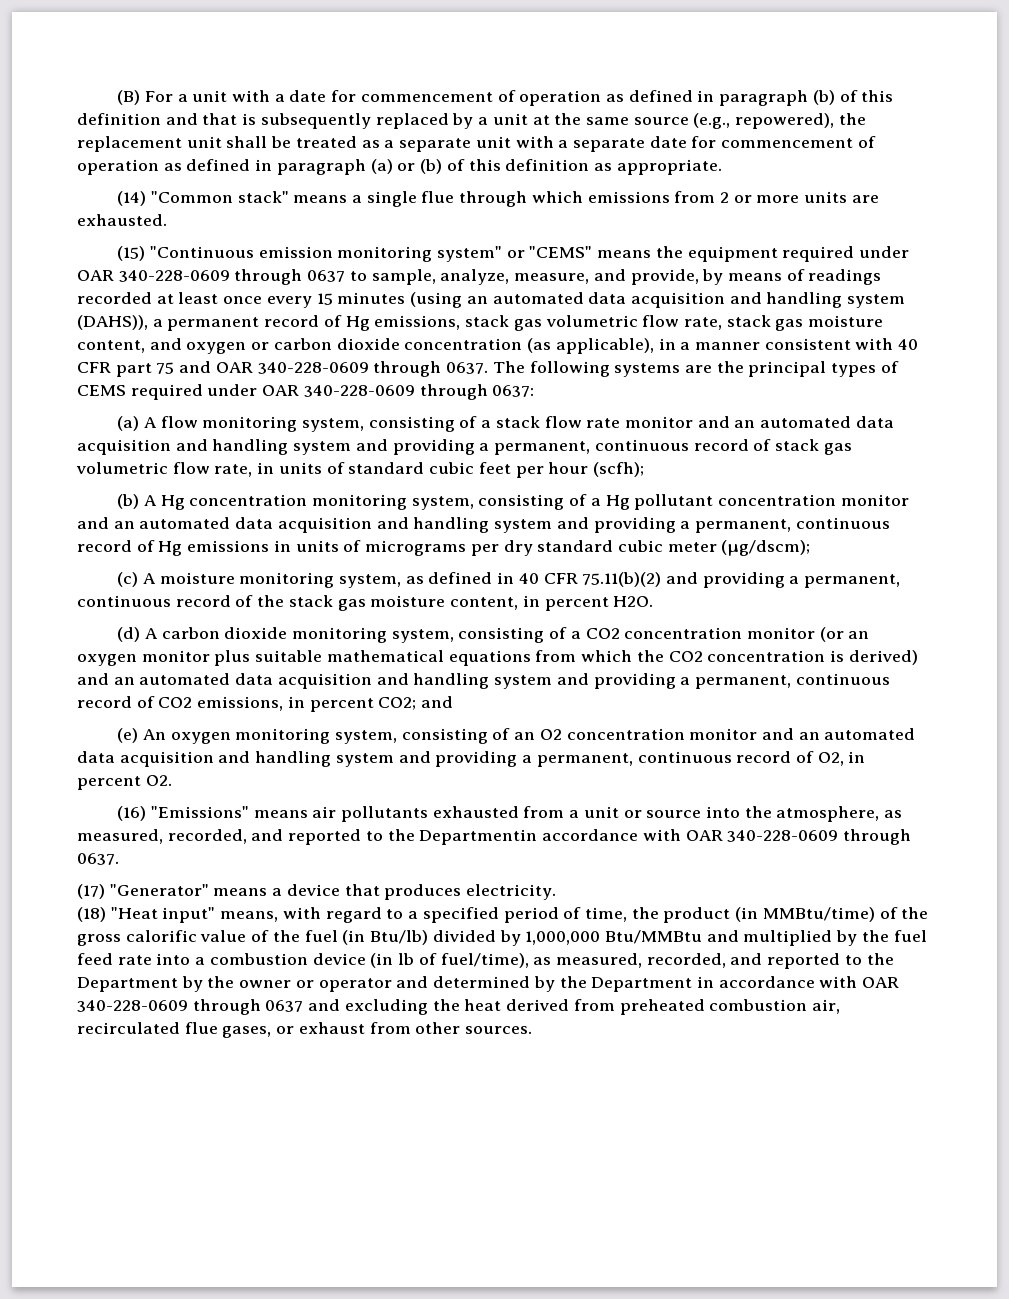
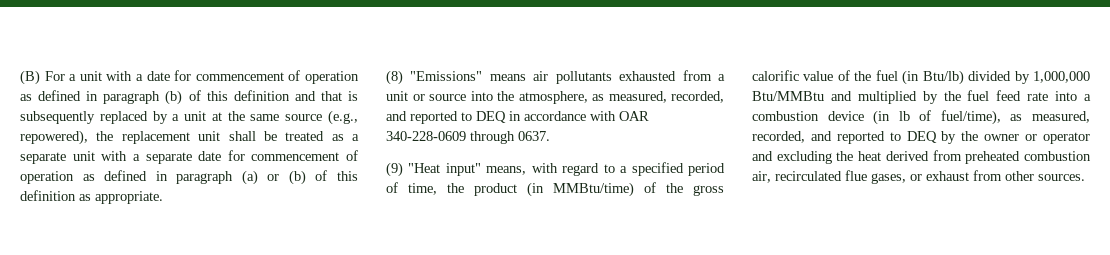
[117,191,879,207] [77,214,167,226] [117,246,910,262] [77,269,882,285] [77,292,906,308] [77,315,884,331] [77,338,919,354] [77,361,899,377] [77,384,535,400] [117,416,894,432] [77,439,852,455] [76,462,644,478] [117,494,909,510] [77,517,890,533] [77,540,811,556] [117,572,901,588] [77,595,654,611] [117,627,870,643] [77,650,918,666] [77,673,890,689] [77,696,454,712] [117,728,916,744] [77,751,866,767] [77,775,172,790] [117,806,147,821] (14) "Common stack" means a single flue through which emissions from 2 or more units are exhausted. // (15) "Continuous emission monitoring system" or "CEMS" means the equipment required under OAR 340-228-0609 through 0637 to sample, analyze, measure, and provide, by means of readings recorded at least once every 15 minutes (using an automated data acquisition and handling system (DAHS)), a permanent record of Hg emissions, stack gas volumetric flow rate, stack gas moisture content, and oxygen or carbon dioxide concentration (as applicable), in a manner consistent with 40 CFR part 75 and OAR 340-228-0609 through 0637. The following systems are the principal types of CEMS required under OAR 340-228-0609 through 0637: // (a) A flow monitoring system, consisting of a stack flow rate monitor and an automated data acquisition and handling system and providing a permanent, continuous record of stack gas volumetric flow rate, in units of standard cubic feet per hour (scfh); // (b) A Hg concentration monitoring system, consisting of a Hg pollutant concentration monitor and an automated data acquisition and handling system and providing a permanent, continuous record of Hg emissions in units of micrograms per dry standard cubic meter (µg/dscm); // (c) A moisture monitoring system, as defined in 40 CFR 75.11(b)(2) and providing a permanent, continuous record of the stack gas moisture content, in percent H2O. // (d) A carbon dioxide monitoring system, consisting of a CO2 concentration monitor (or an oxygen monitor plus suitable mathematical equations from which the CO2 concentration is derived) and an automated data acquisition and handling system and providing a permanent, continuous record of CO2 emissions, in percent CO2; and // (e) An oxygen monitoring system, consisting of an O2 concentration monitor and an automated data acquisition and handling system and providing a permanent, continuous record of O2, in percent O2. // (16) -> [386,70,403,85] (8)
[387,829,538,845] the Departmentin -> [476,111,521,123] DEQ in
[77,884,557,900] [77,907,106,922] (17) "Generator" means a device that produces electricity. // (18) -> [386,162,403,177] (9)
[866,953,894,965] [77,977,178,992] the Department -> [906,131,937,143] DEQ
[433,976,900,992] [77,999,341,1015] determined by the Department in accordance with OAR 340-228-0609 through 0637 and -> (773, 156) none

